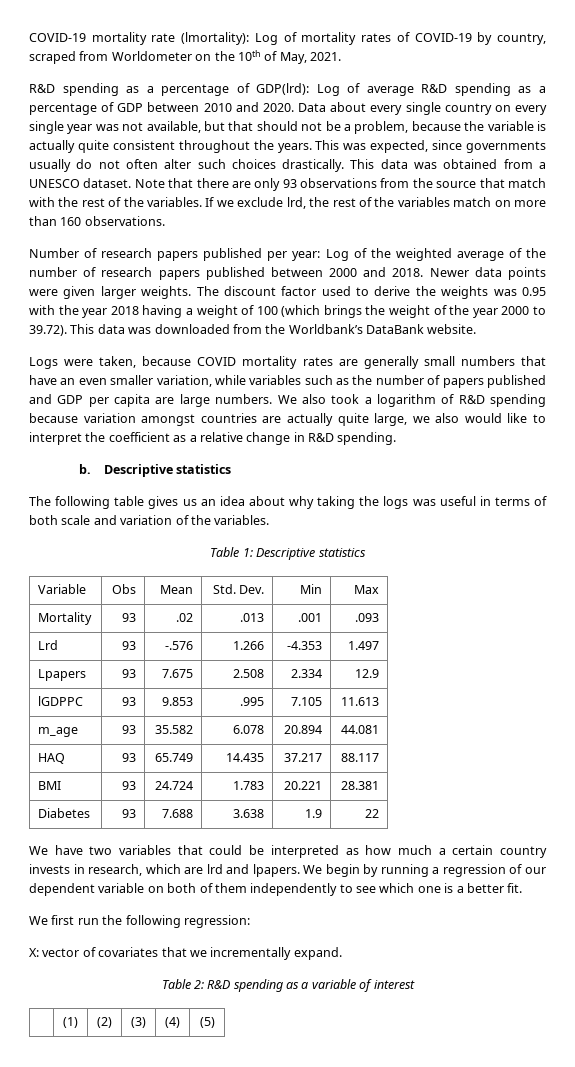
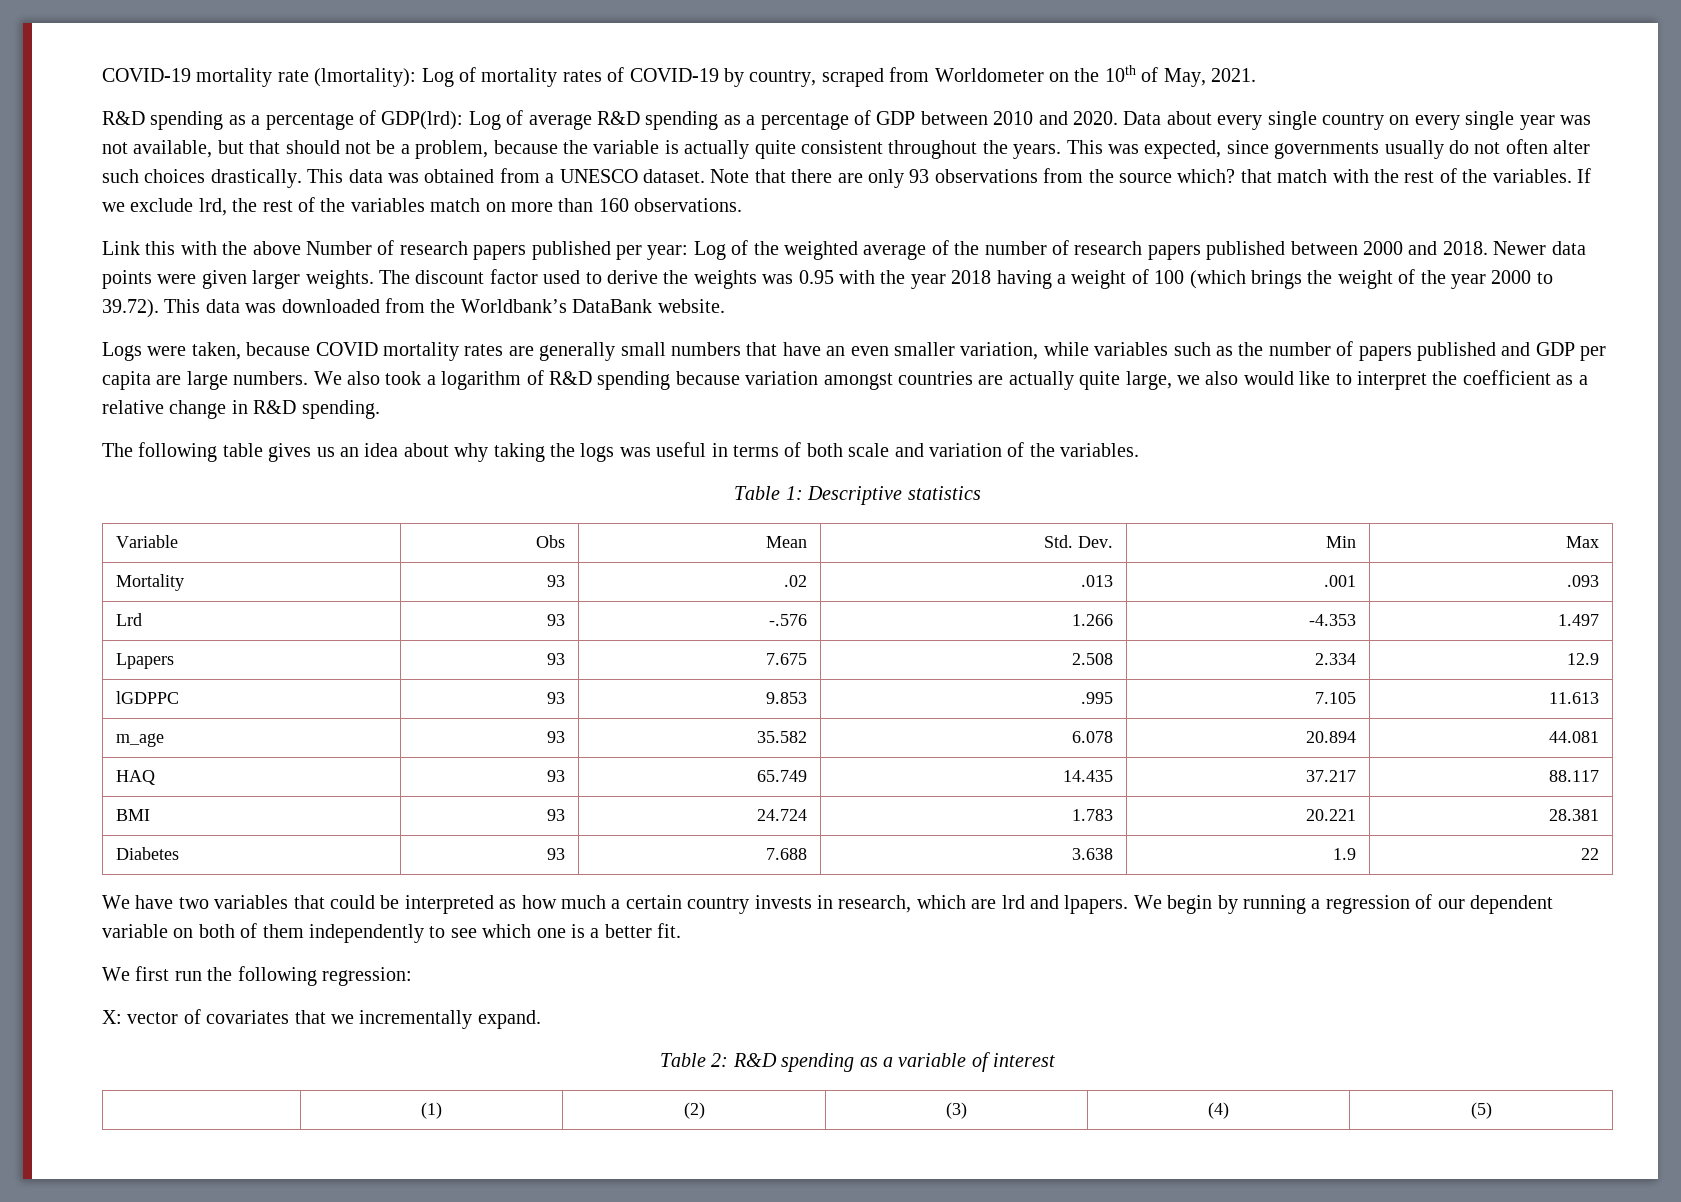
(477, 184) none -> [1177,169,1236,183] which?
(165, 221) none -> [102,241,301,255] Link this with the above
[78,464,232,477] // b. Descriptive statistics -> (380, 409) none

